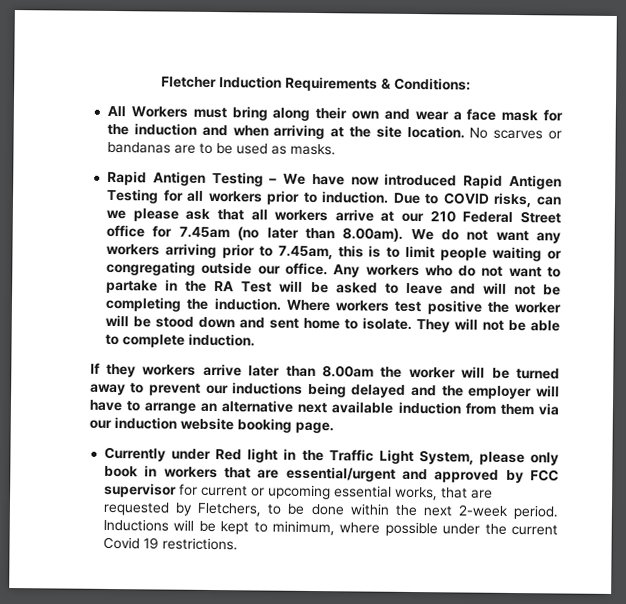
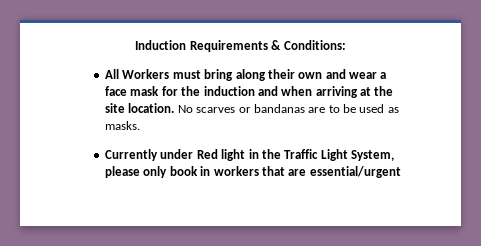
[160,76,217,89] Fletcher -> (135, 45) none
[107,170,562,190] [106,188,562,208] [106,208,561,224] [106,224,561,244] [106,243,562,262] [106,260,561,278] [106,279,561,296] [105,296,562,315] [105,314,560,333] [105,333,256,348] [89,362,560,380] [89,382,560,400] [88,399,560,416] [88,417,334,434] // Rapid Antigen Testing – We have now introduced Rapid Antigen Testing for all workers prior to induction. Due to COVID risks, can we please ask that all workers arrive at our 210 Federal Street office for 7.45am (no later than 8.00am). We do not want any workers arriving prior to 7.45am, this is to limit people waiting or congregating outside our office. Any workers who do not want to partake in the RA Test will be asked to leave and will not be completing the induction. Where workers test positive the worker will be stood down and sent home to isolate. They will not be able to complete induction. // If they workers arrive later than 8.00am the worker will be turned away to prevent our inductions being delayed and the employer will have to arrange an alternative next available induction from them via our induction website booking page. -> (141, 125) none
[402,468,559,484] [104,482,494,501] [103,501,559,520] [103,518,558,537] [103,536,239,551] and approved by FCC supervisor for current or upcoming essential works, that are requested by Fletchers, to be done within the next 2-week period. Inductions will be kept to minimum, where possible under the current Covid 19 restrictions. -> (401, 172) none

